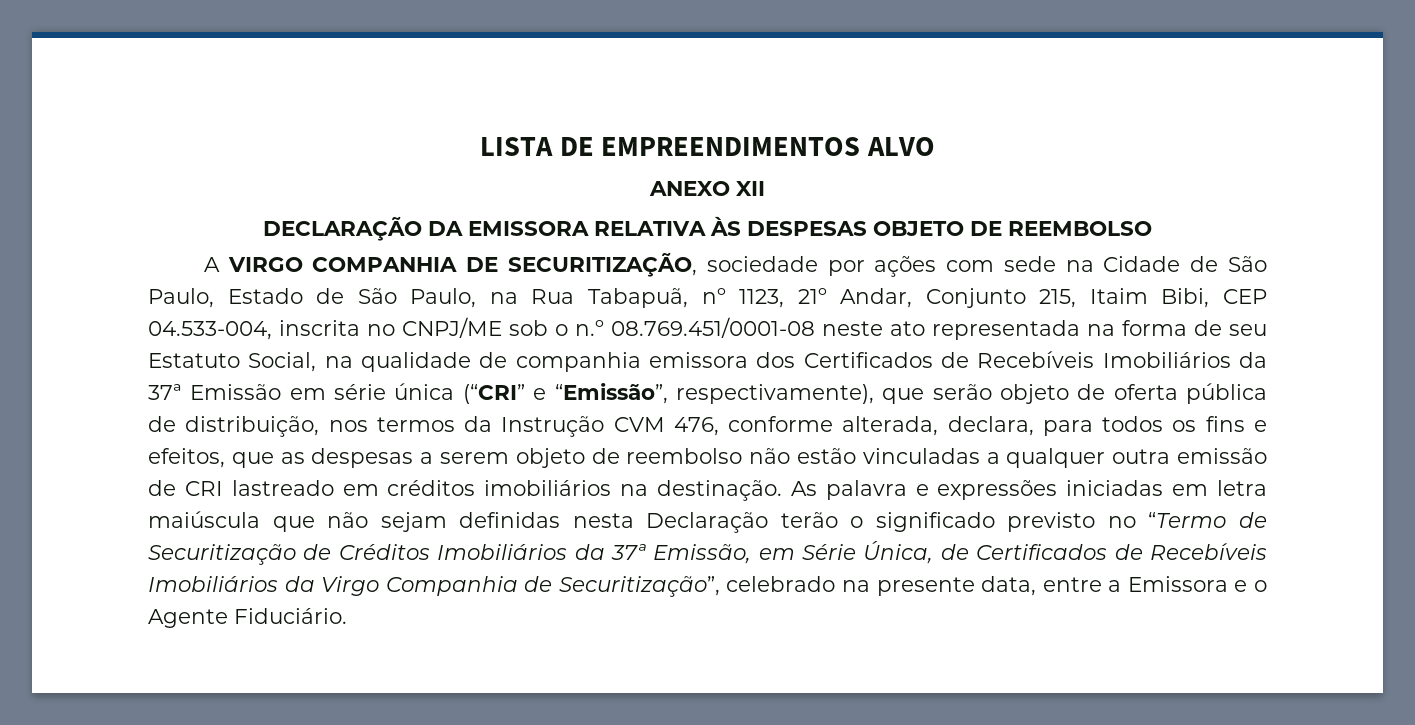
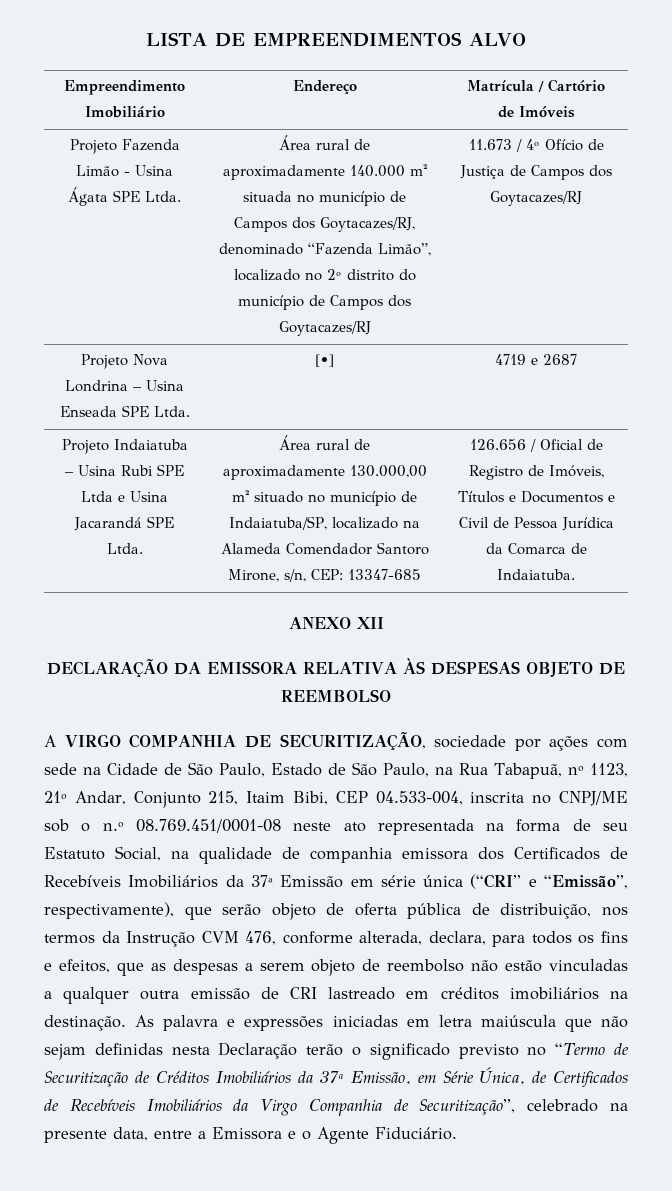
(936, 146) none -> [64,80,185,95] [84,106,165,118] [292,80,357,94] [467,79,605,92] [498,106,575,118] [69,139,180,154] [76,165,173,177] [68,187,181,206] [279,135,370,150] [222,164,427,180] [243,191,406,206] [234,217,415,232] [218,243,431,256] [233,269,416,281] [238,295,411,310] [278,321,371,336] [468,139,604,152] [459,165,612,180] [490,191,582,206] [81,354,168,369] [65,380,184,392] [59,405,190,417] [315,354,334,367] [495,354,577,365] [61,439,188,454] [65,464,184,476] [81,491,168,502] [74,516,174,531] [106,543,143,554] [279,435,370,450] [222,465,427,480] [232,490,417,506] [229,516,420,530] [220,542,429,555] [228,569,421,582] [469,439,603,452] [468,465,604,480] [457,491,615,503] [458,517,614,531] [485,543,587,555] [497,569,575,580] // Empreendimento Imobiliário | Endereço | Matrícula / Cartório de Imóveis // Projeto Fazenda Limão - Usina Ágata SPE Ltda. | Área rural de aproximadamente 140.000 m² situada no município de Campos dos Goytacazes/RJ, denominado “Fazenda Limão”, localizado no 2º distrito do município de Campos dos Goytacazes/RJ | 11.673 / 4º Ofício de Justiça de Campos dos Goytacazes/RJ // Projeto Nova Londrina – Usina Enseada SPE Ltda. | [•] | 4719 e 2687 // Projeto Indaiatuba – Usina Rubi SPE Ltda e Usina Jacarandá SPE Ltda. | Área rural de aproximadamente 130.000,00 m² situado no município de Indaiatuba/SP, localizado na Alameda Comendador Santoro Mirone, s/n, CEP: 13347-685 | 126.656 / Oficial de Registro de Imóveis, Títulos e Documentos e Civil de Pessoa Jurídica da Comarca de Indaiatuba.

